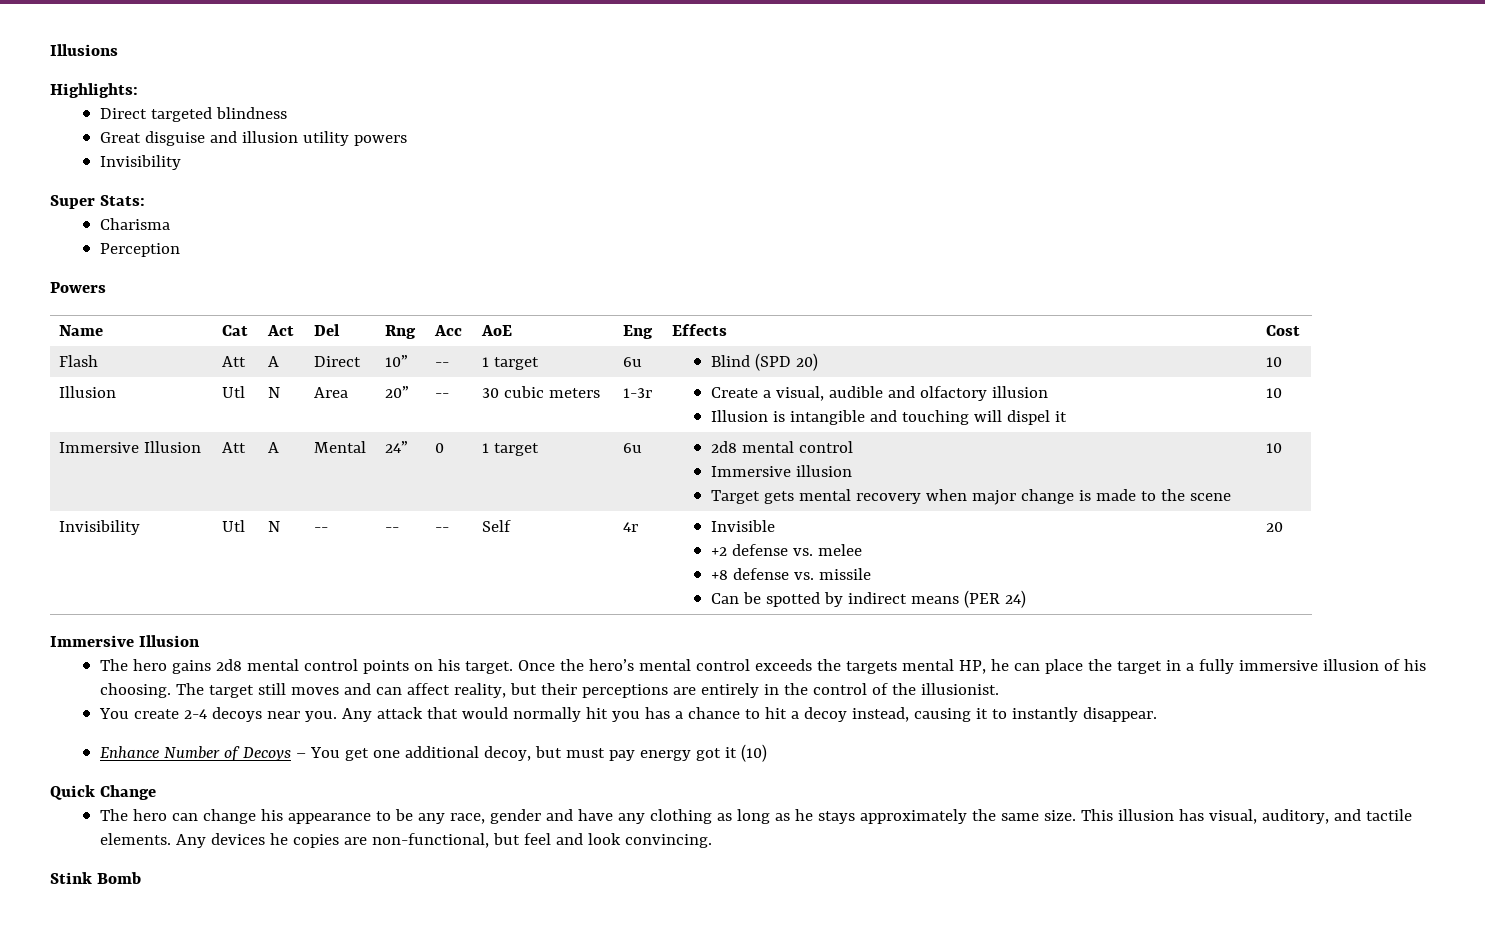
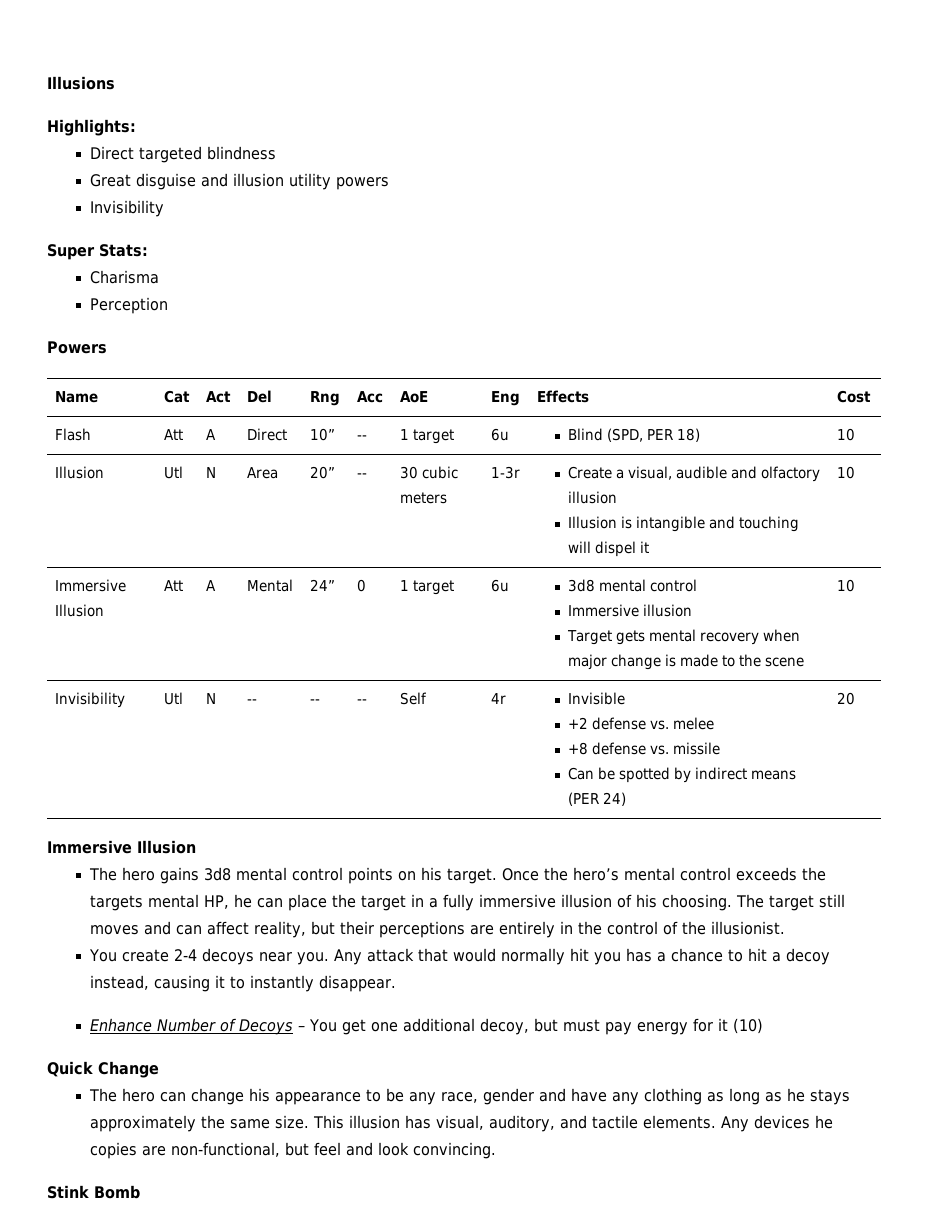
[754,353,818,371] (SPD 20) -> [607,428,701,442] (SPD, PER 18)
[710,441,737,453] 2d8 -> [568,579,596,592] 3d8
[216,659,243,671] 2d8 -> [204,867,232,881] 3d8
[696,748,722,761] got -> [693,1018,714,1032] for

